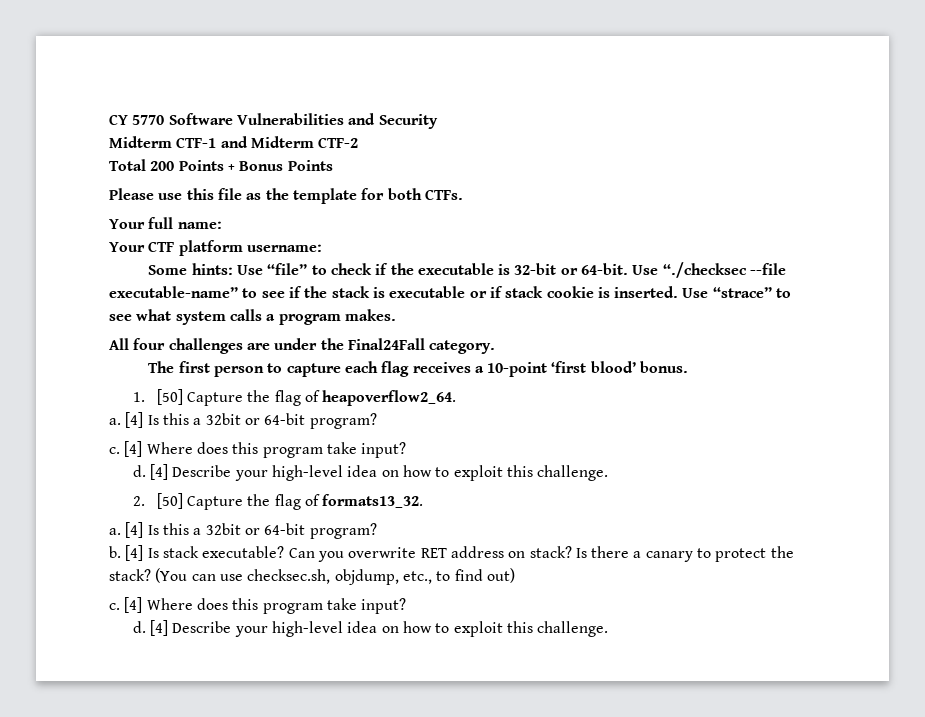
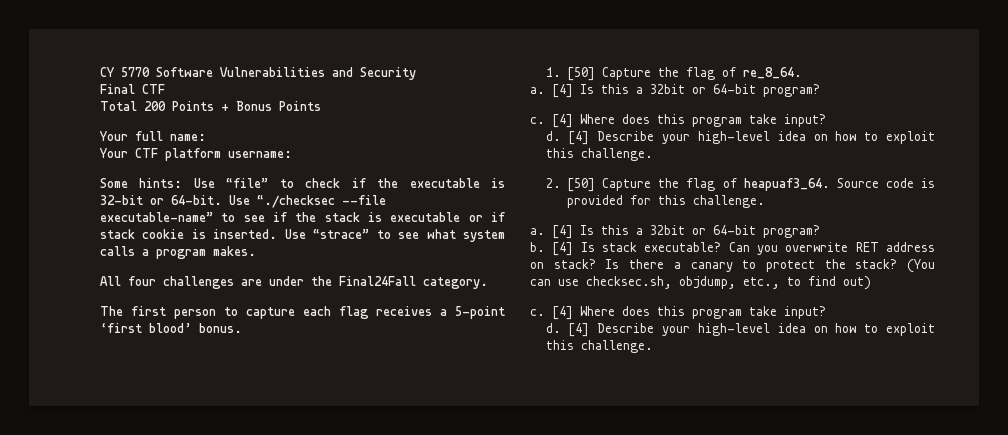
[109,136,359,148] Midterm CTF-1 and Midterm CTF-2 -> [100,84,165,94] Final CTF
[109,188,463,204] // Please use this file as the template for both CTFs. -> (321, 106) none
[487,362,548,377] 10-point -> [455,306,505,319] 5-point
[322,390,457,406] heapoverflow2_64. -> [743,67,803,79] re_8_64.
[322,494,424,508] formats13_32. -> [743,178,935,191] [567,195,766,208] heapuaf3_64. Source code is provided for this challenge.

